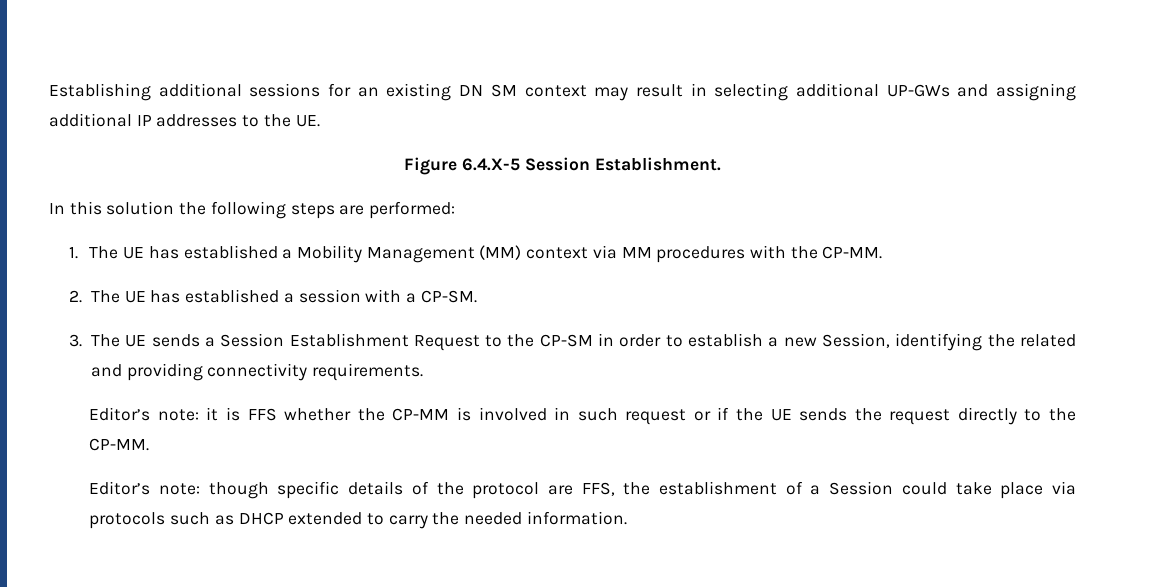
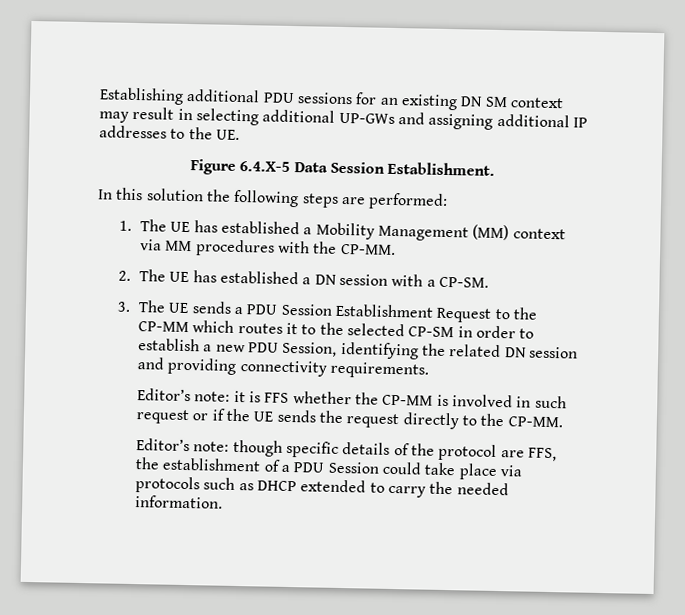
(242, 90) none -> [262,92,295,104] PDU
(521, 164) none -> [293,162,328,173] Data
(294, 298) none -> [314,274,337,285] DN
(215, 342) none -> [246,304,279,315] PDU
(535, 340) none -> [138,320,406,337] CP-MM which routes it to the selected
(817, 342) none -> [248,342,280,353] PDU
(1076, 340) none -> [504,346,579,359] DN session
(821, 490) none -> [293,462,326,473] PDU

